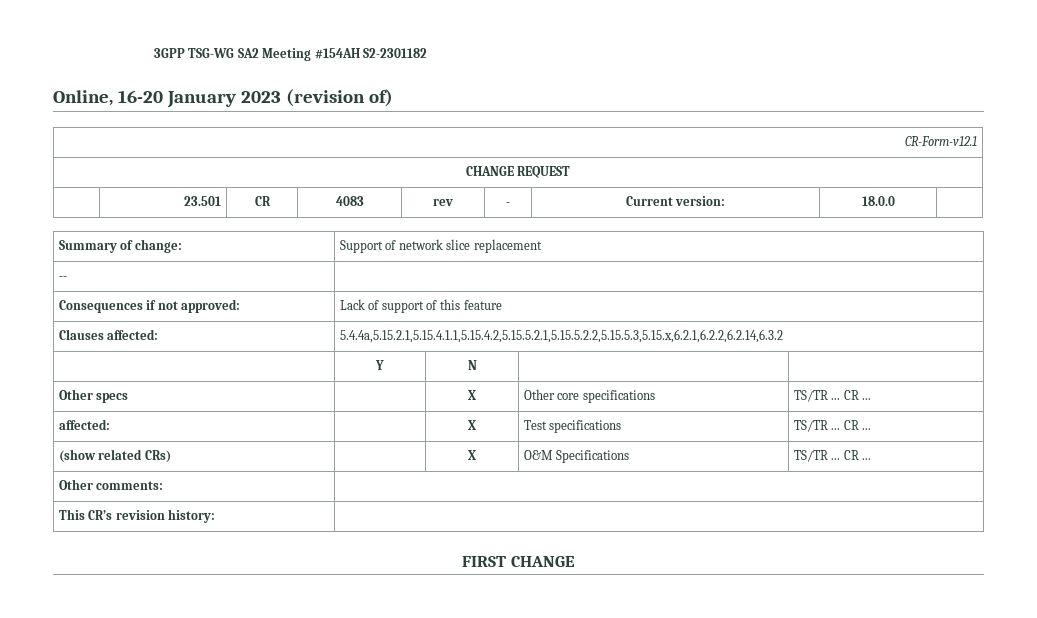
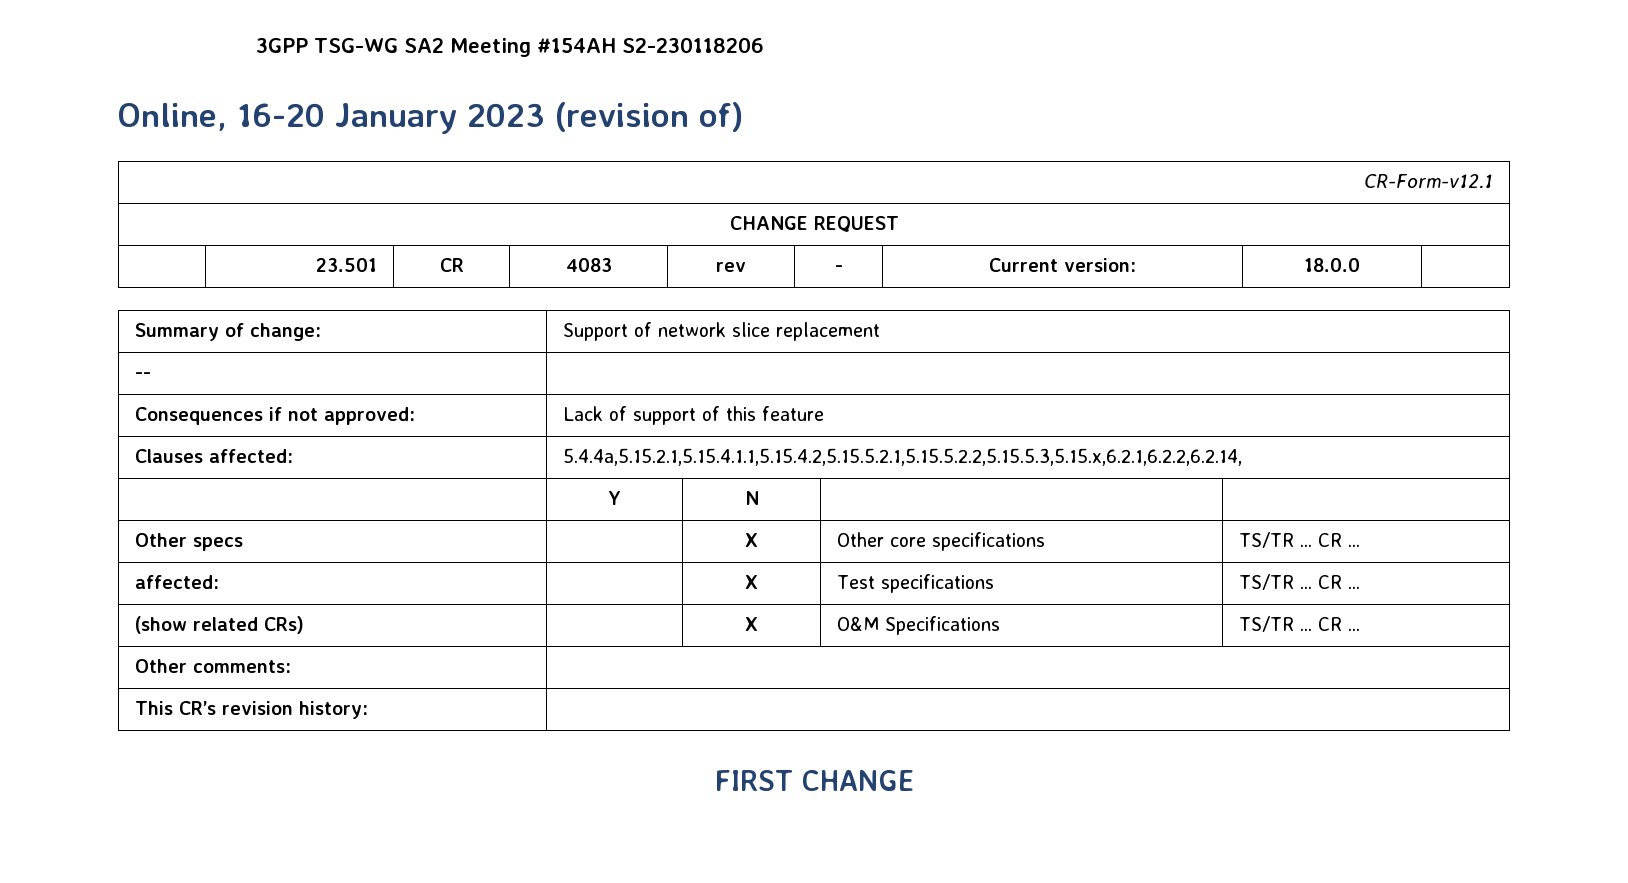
[363,48,428,58] S2-2301182 -> [621,37,764,53] S2-230118206
[339,329,783,343] 5.4.4a,5.15.2.1,5.15.4.1.1,5.15.4.2,5.15.5.2.1,5.15.5.2.2,5.15.5.3,5.15.x,6.2.1,6.2.2,6.2.14,6.3.2 -> [562,448,1242,466] 5.4.4a,5.15.2.1,5.15.4.1.1,5.15.4.2,5.15.5.2.1,5.15.5.2.2,5.15.5.3,5.15.x,6.2.1,6.2.2,6.2.14,

